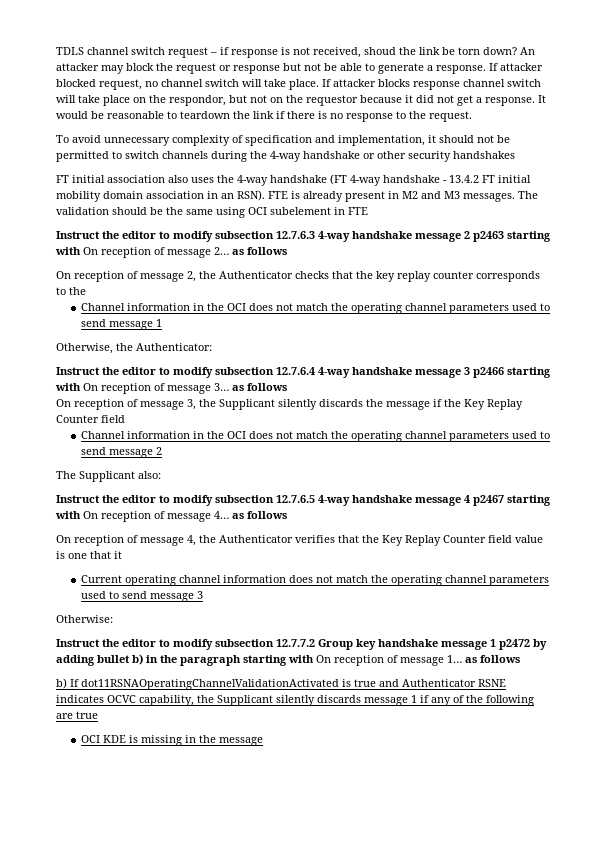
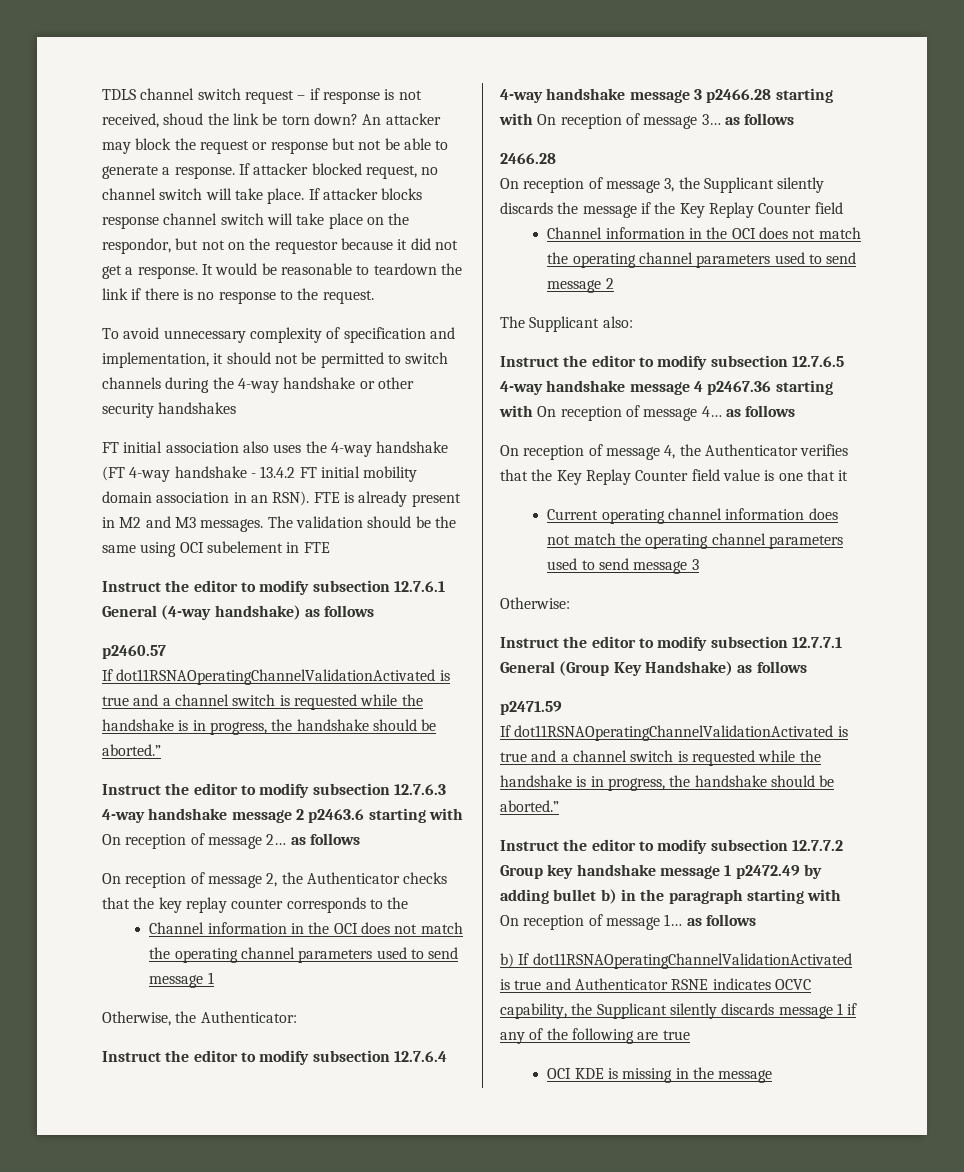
(368, 211) none -> [102,580,445,595] [102,605,375,620] [102,645,166,659] [102,669,450,685] [102,694,423,710] [102,719,437,735] [102,744,161,756] // Instruct the editor to modify subsection 12.7.6.1 General (4-way handshake) as follows // p2460.57 // If dot11RSNAOperatingChannelValidationActivated is true and a channel switch is requested while the handshake is in progress, the handshake should be aborted.”
[473,231,504,242] p2463 -> [308,809,365,823] p2463.6
[473,367,504,378] p2466 -> [706,89,772,103] p2466.28
(287, 387) none -> [500,153,556,164] // 2466.28
[473,495,504,506] p2467 -> [707,381,772,395] p2467.36
(113, 619) none -> [500,636,842,651] [500,661,807,676] [500,701,562,715] [500,725,848,741] [500,750,821,766] [500,775,835,791] [500,800,559,812] // Instruct the editor to modify subsection 12.7.7.1 General (Group Key Handshake) as follows // p2471.59 // If dot11RSNAOperatingChannelValidationActivated is true and a channel switch is requested while the handshake is in progress, the handshake should be aborted.”
[499,639,530,650] p2472 -> [735,865,800,879] p2472.49

